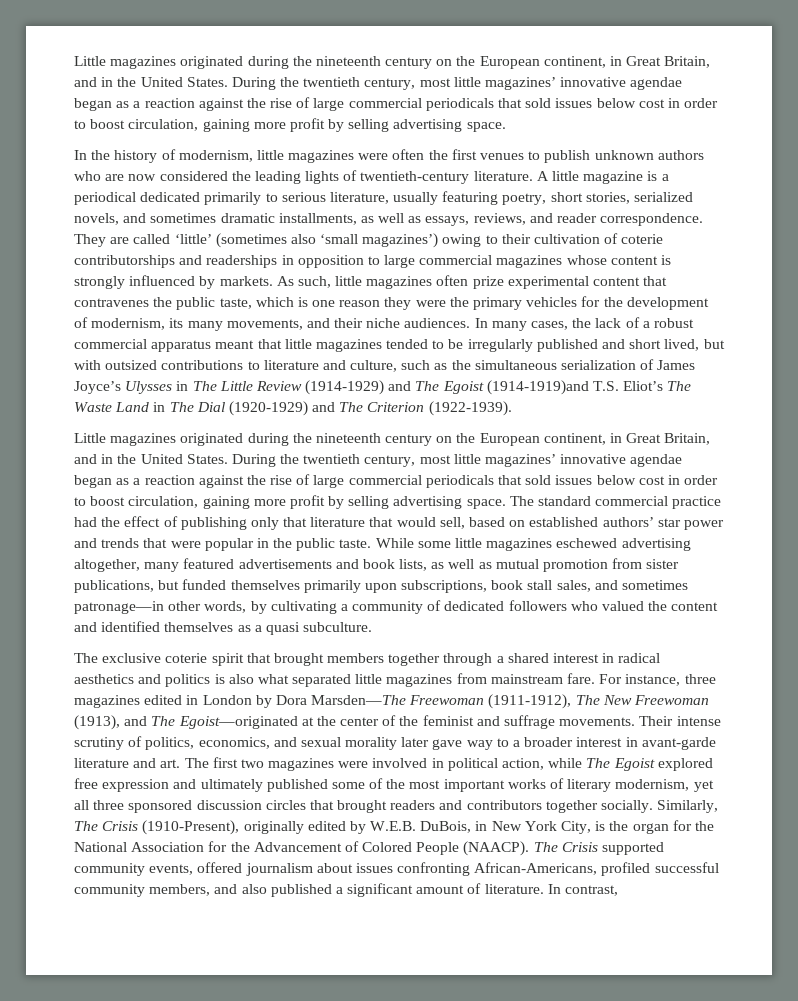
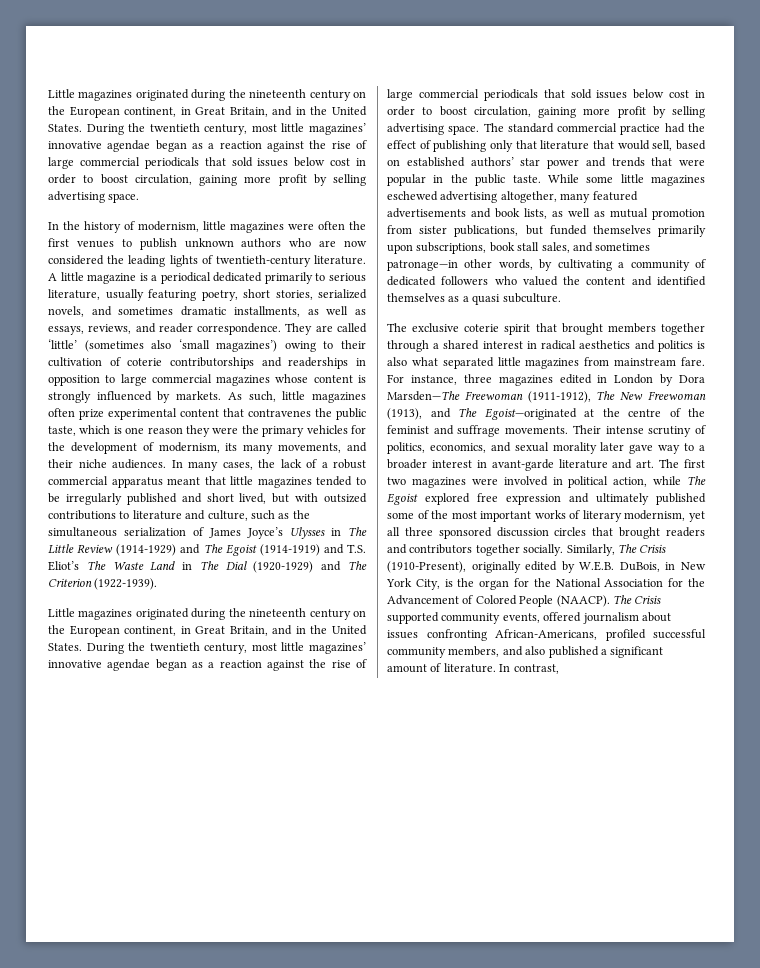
[486,380,589,395] (1914-1919)and -> [259,544,344,556] (1914-1919) and
[340,717,380,726] center -> [628,409,661,417] centre

